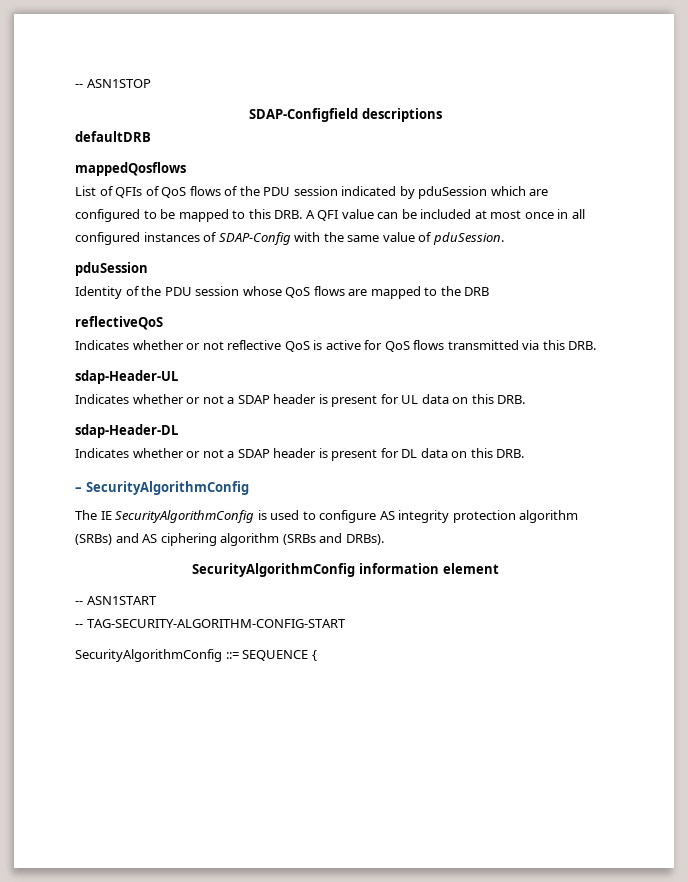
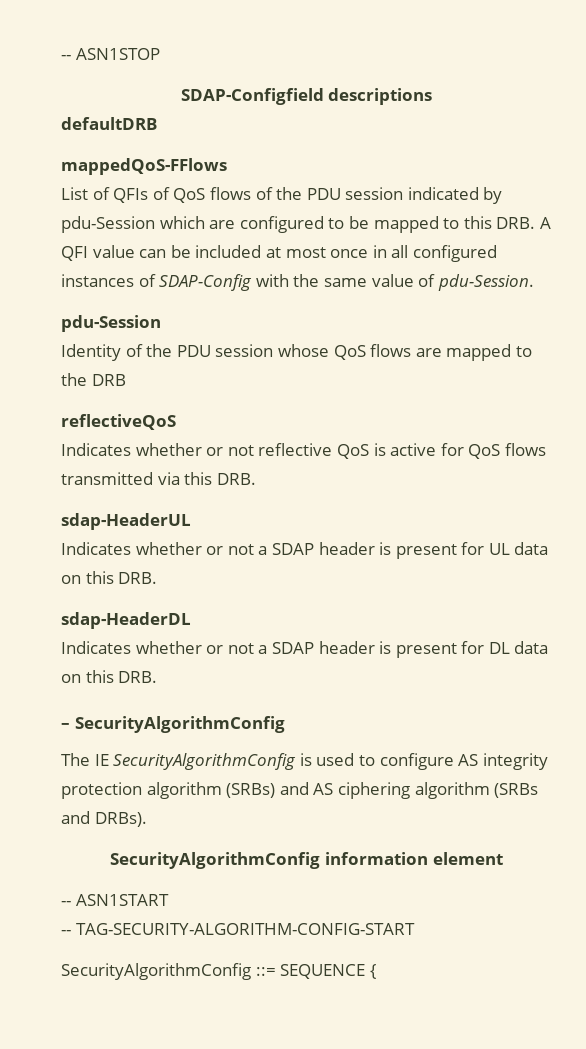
[75,162,186,176] mappedQosflows -> [61,158,227,175] mappedQoS-FFlows
[418,186,488,199] pduSession -> [61,216,155,233] pdu-Session
[432,232,504,245] [75,262,148,276] pduSession. // pduSession -> [437,274,534,291] [61,315,161,332] pdu-Session. // pdu-Session
[75,370,178,384] sdap-Header-UL -> [61,513,191,530] sdap-HeaderUL
[75,424,178,438] sdap-Header-DL -> [61,612,191,629] sdap-HeaderDL

